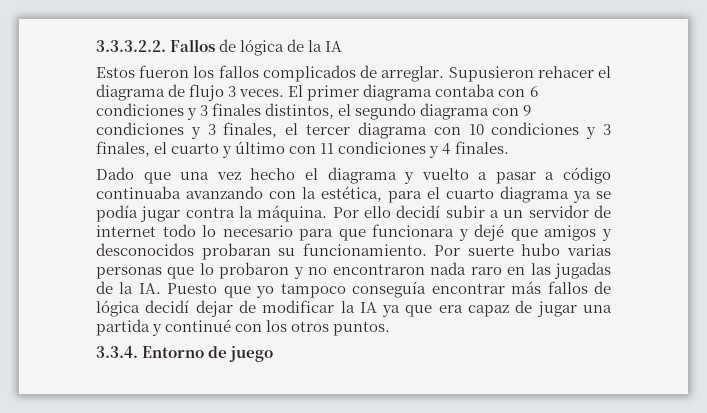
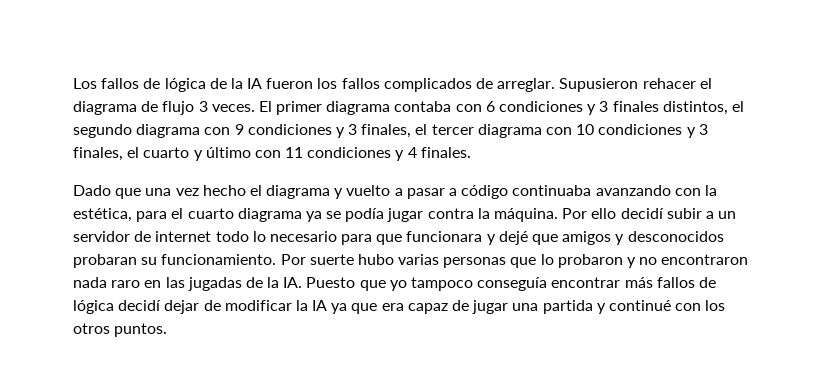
[96,39,216,52] 3.3.3.2.2. Fallos -> [73,78,140,89] Los fallos
[96,67,135,78] // Estos -> (263, 83) none
[96,346,274,362] // 3.3.4. Entorno de juego -> (168, 330) none

